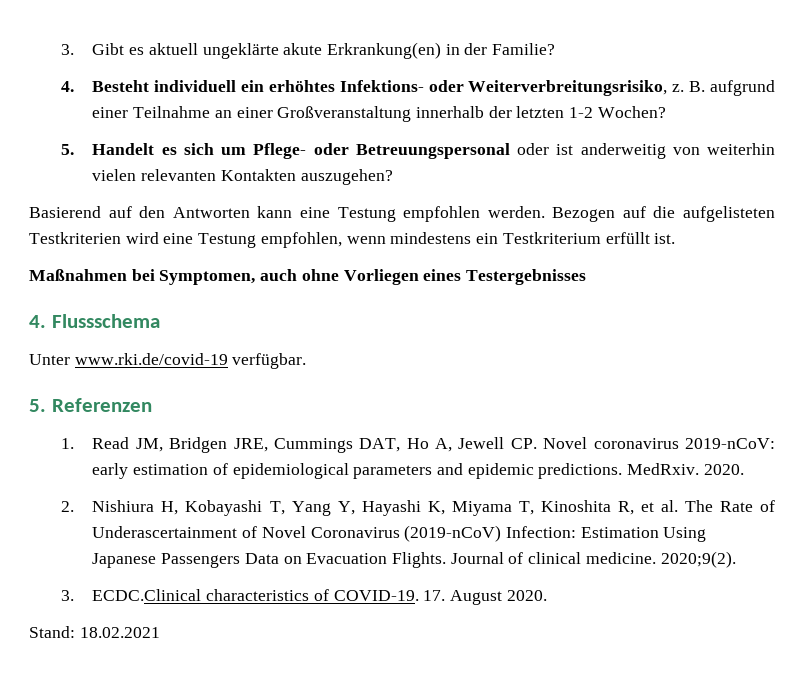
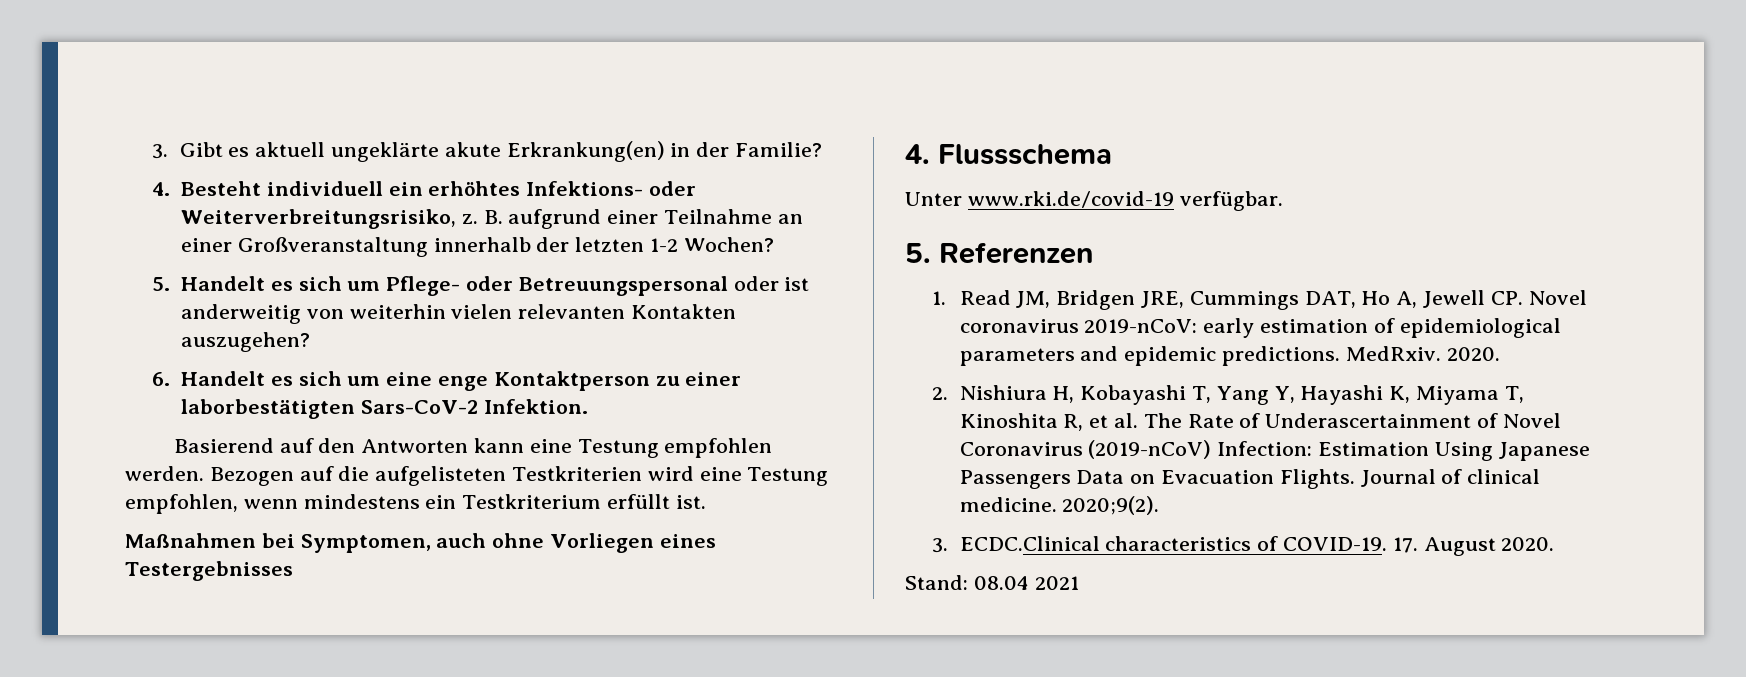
(393, 177) none -> [152,371,742,391] [181,399,588,419] // 6. Handelt es sich um eine enge Kontaktperson zu einer laborbestätigten Sars-CoV-2 Infektion.
[79,627,160,638] 18.02.2021 -> [973,576,1079,590] 08.04 2021

